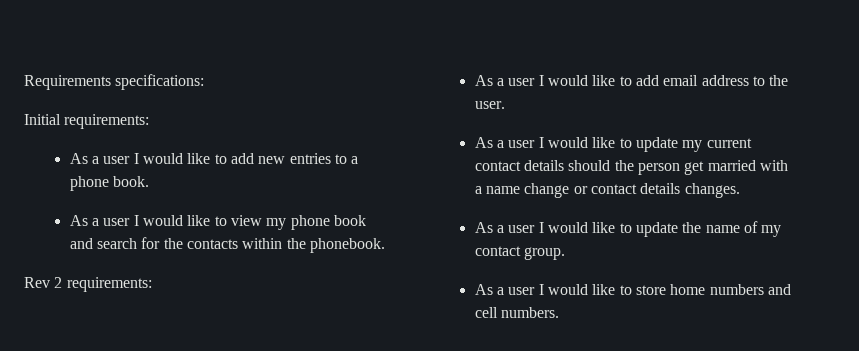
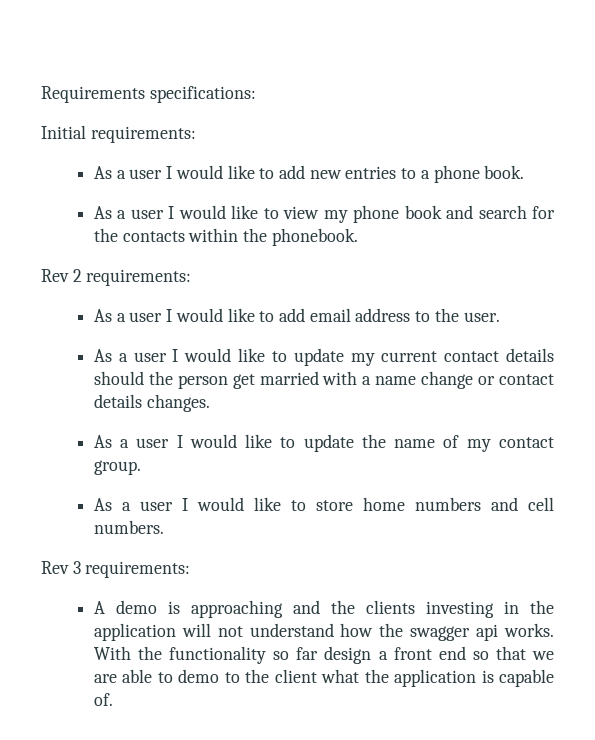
(560, 312) none -> [41,561,191,578] [93,600,554,618] [93,623,554,641] [93,646,555,664] [93,669,554,687] [93,693,113,706] // Rev 3 requirements: // A demo is approaching and the clients investing in the application will not understand how the swagger api works. With the functionality so far design a front end so that we are able to demo to the client what the application is capable of.

